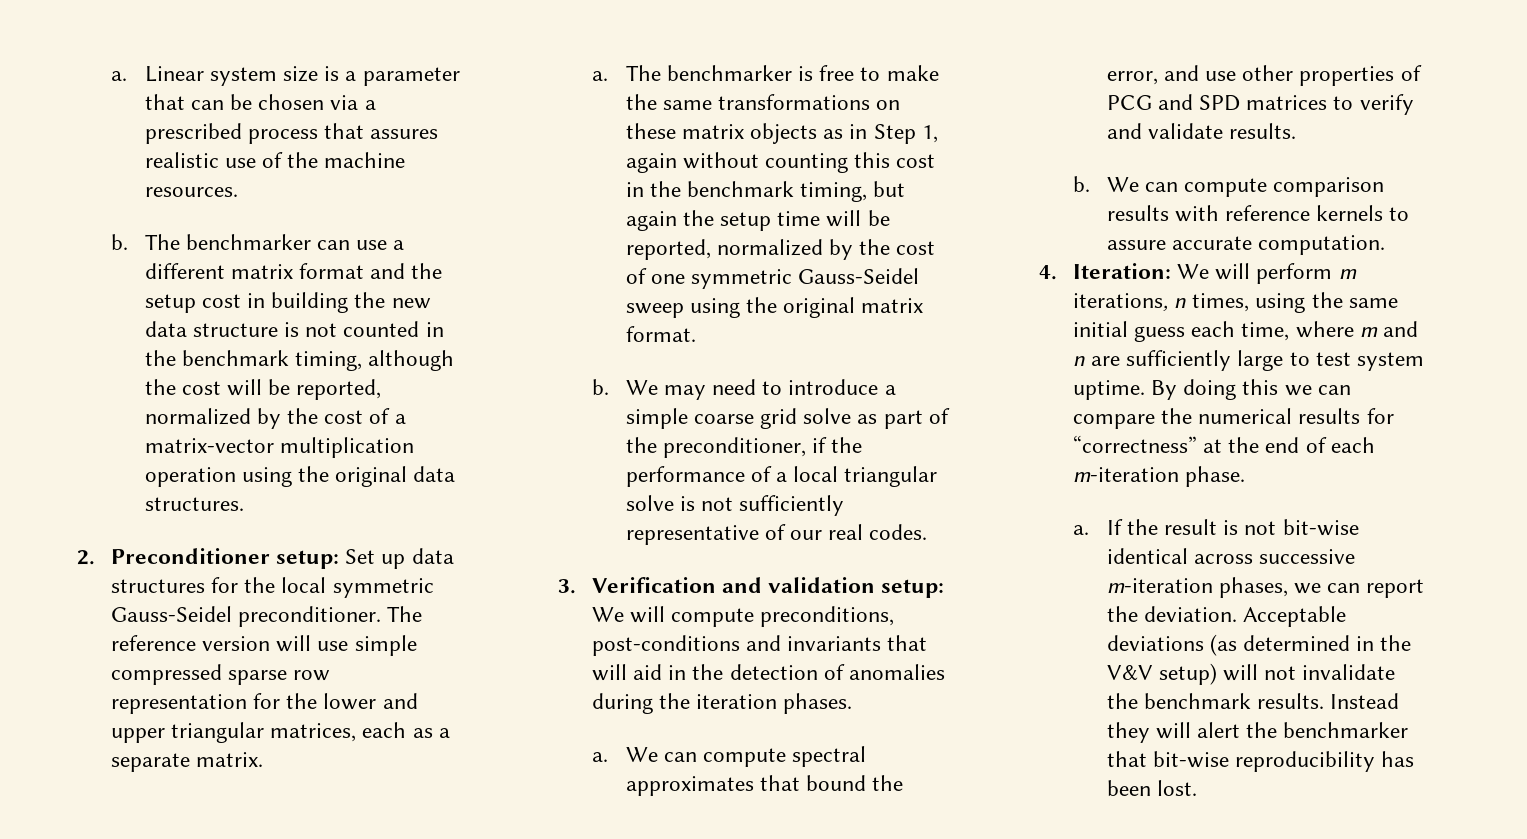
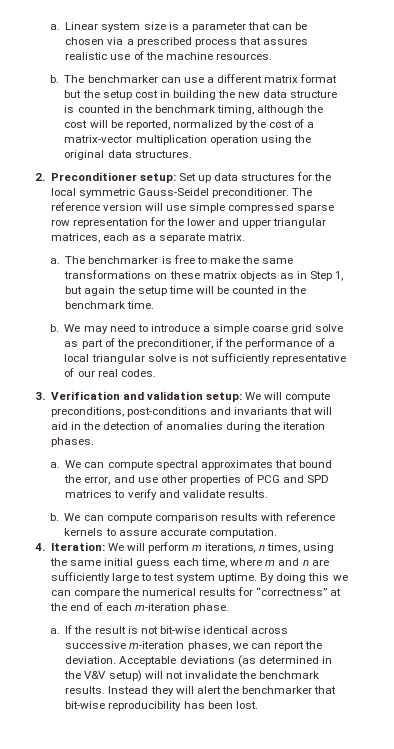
[370,263,406,279] and -> [64,90,82,98] but
[305,323,338,337] not -> (75, 109) none
[625,152,936,173] [625,181,868,202] again without counting this cost in the benchmark timing, -> (344, 276) none
[625,239,936,260] [625,268,920,289] [625,297,924,318] [625,326,696,342] reported, normalized by the cost of one symmetric Gauss-Seidel sweep using the original matrix format. -> [232,286,307,294] [65,301,155,309] counted in the benchmark time.

